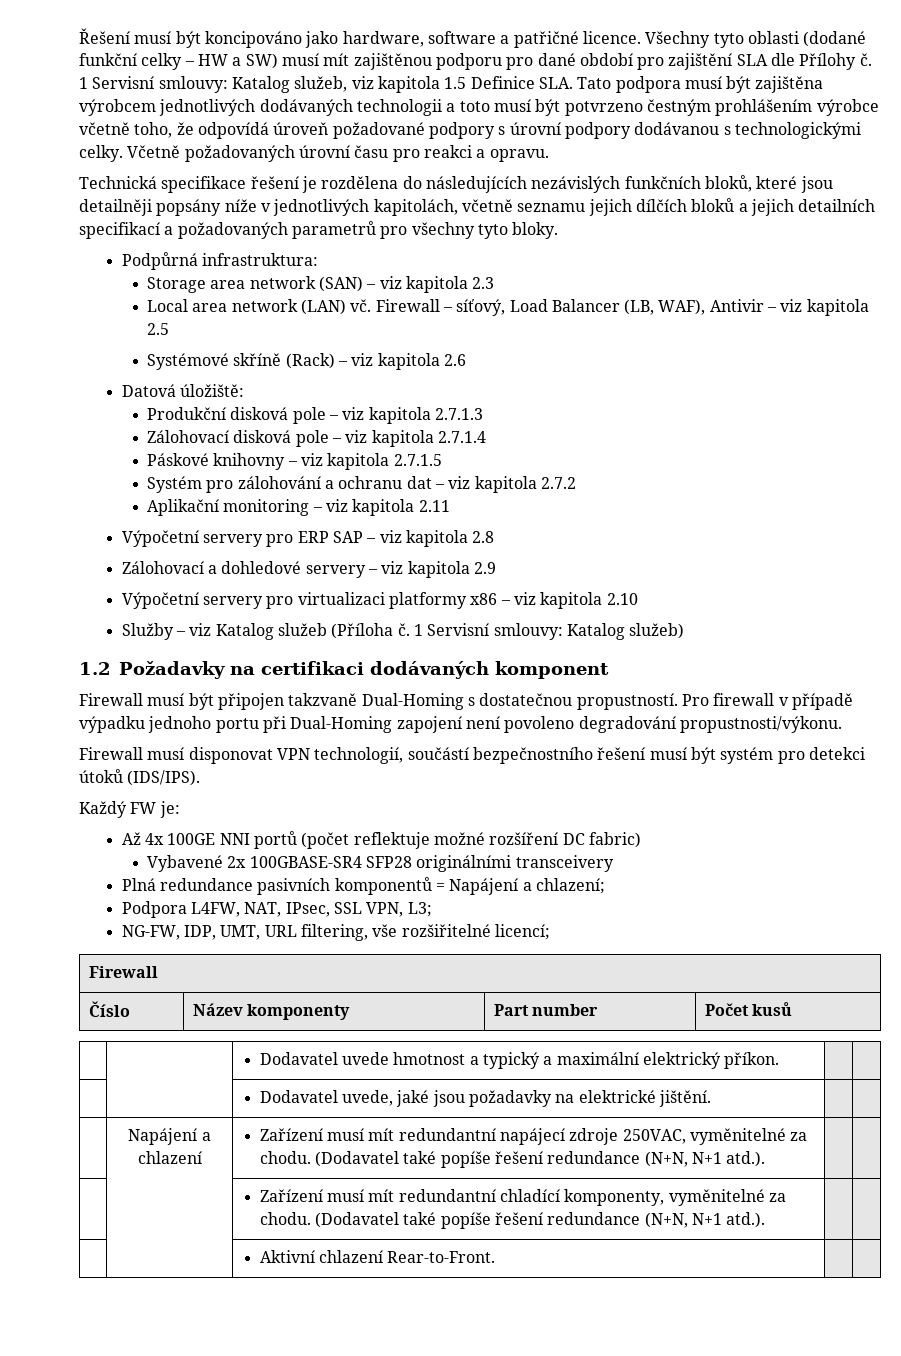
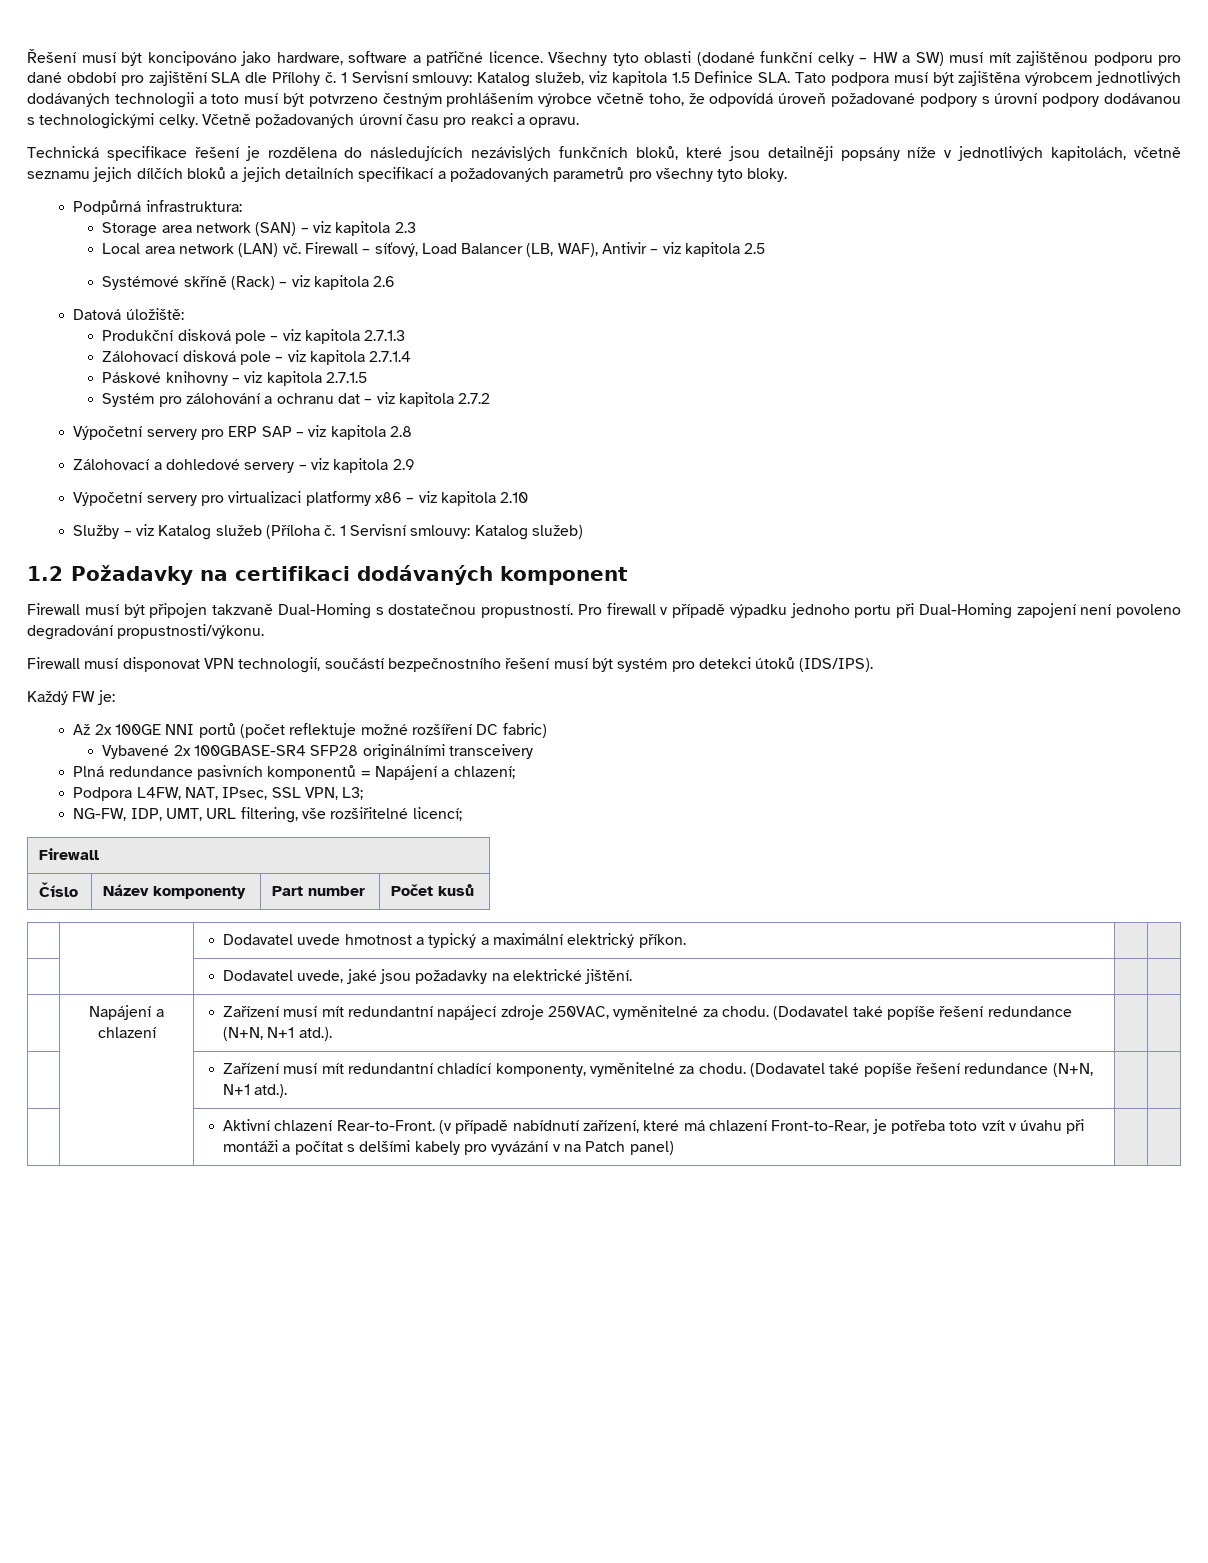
[146,499,450,516] // Aplikační monitoring – viz kapitola 2.11 -> (491, 398) none
[145,833,165,845] 4x -> [94,724,112,735] 2x
(496, 1257) none -> [438,1119,1085,1134] [223,1140,674,1155] (v případě nabídnutí zařízení, které má chlazení Front-to-Rear, je potřeba toto vzít v úvahu při montáži a počítat s delšími kabely pro vyvázání v na Patch panel)

